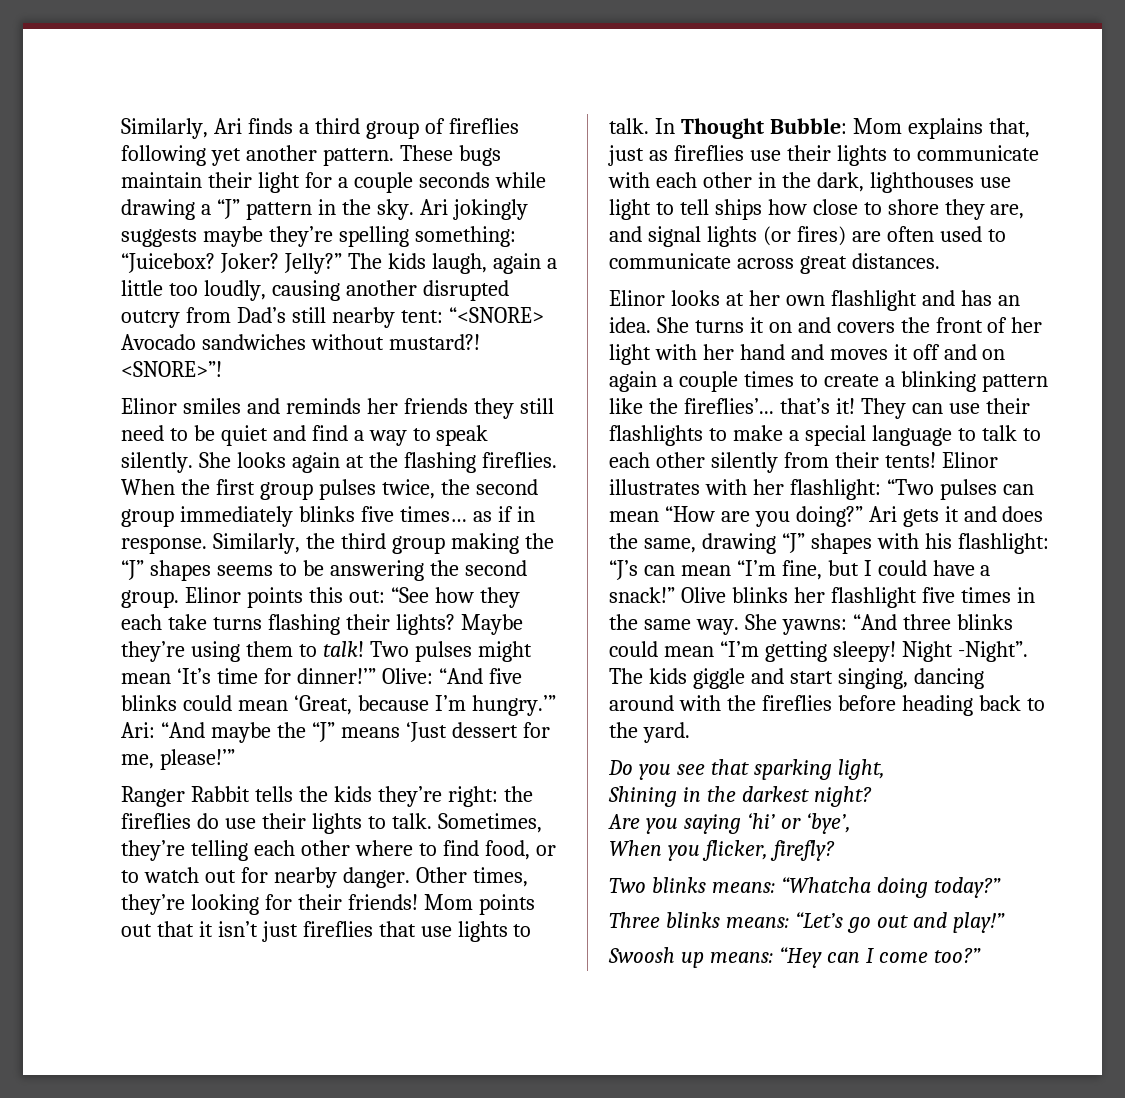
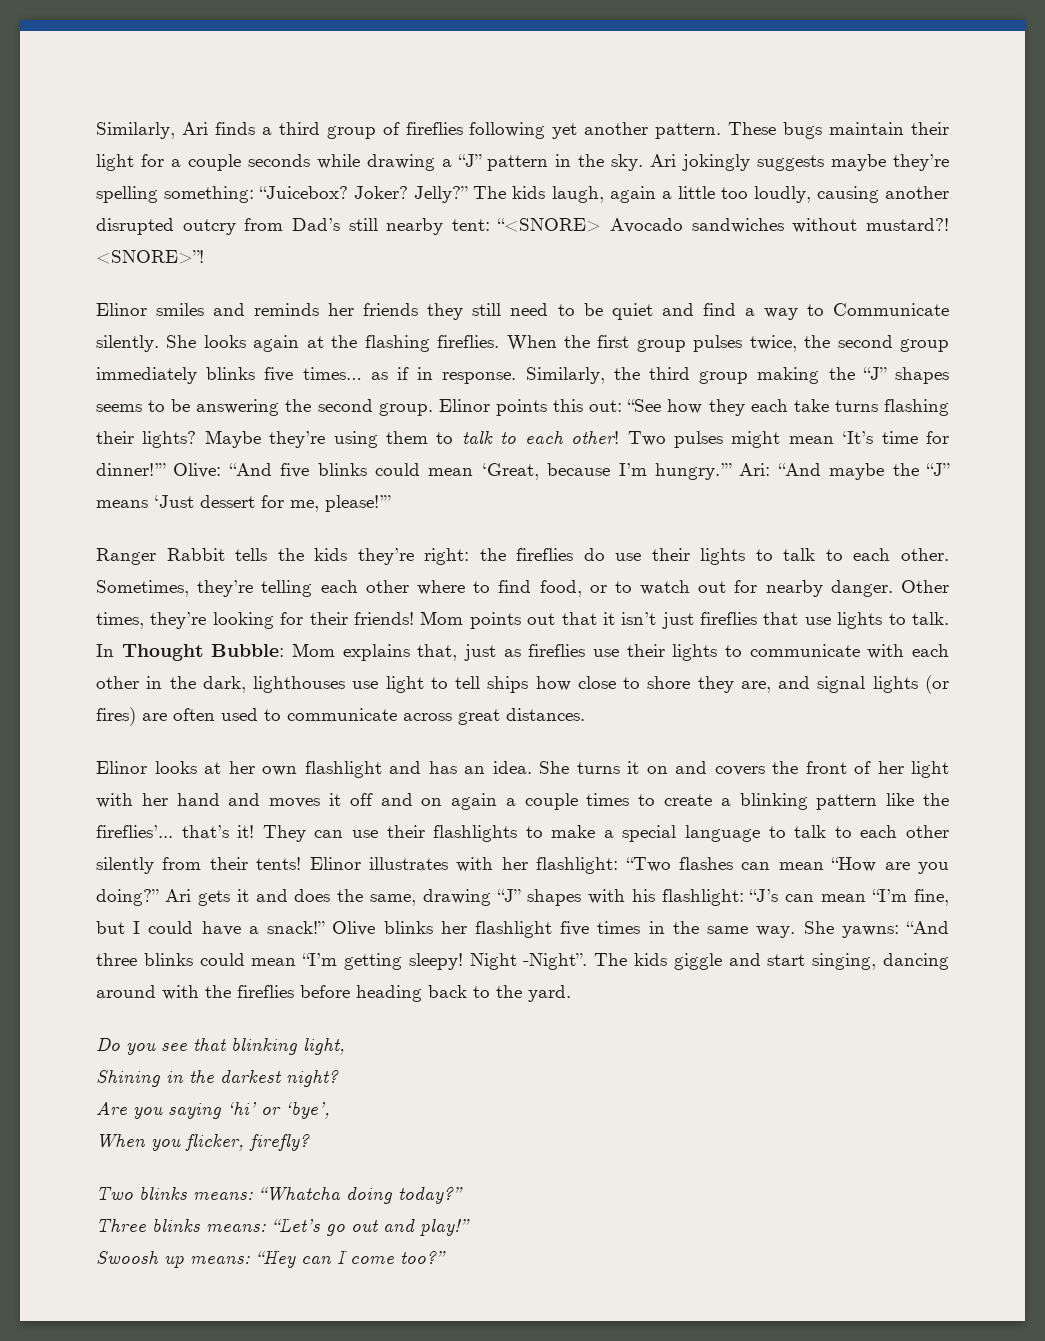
[436,425,489,446] speak -> [832,303,949,316] Communicate
[322,641,364,657] talk! -> [461,431,620,444] talk to each other!
[391,813,432,829] talk. -> [783,548,949,561] talk to each other.
[939,479,997,500] pulses -> [678,857,733,870] flashes
[753,759,832,780] sparking -> [231,1037,298,1055] blinking

